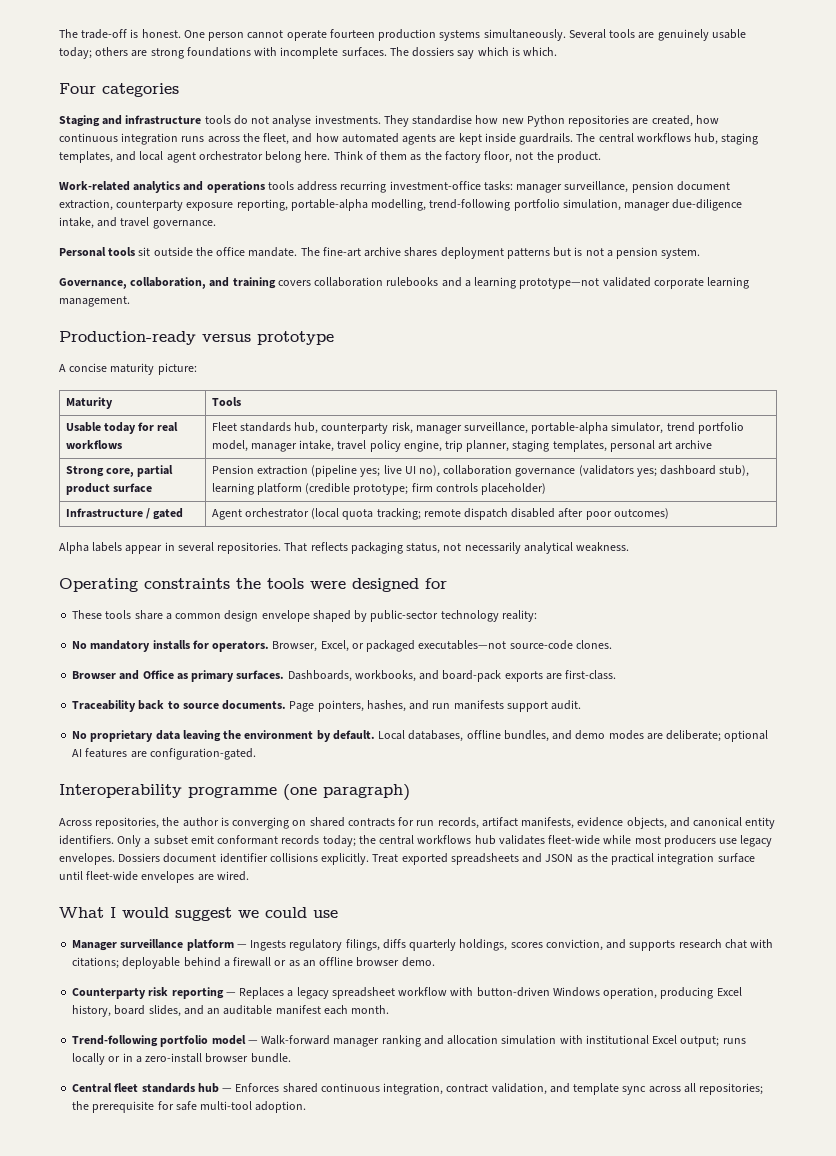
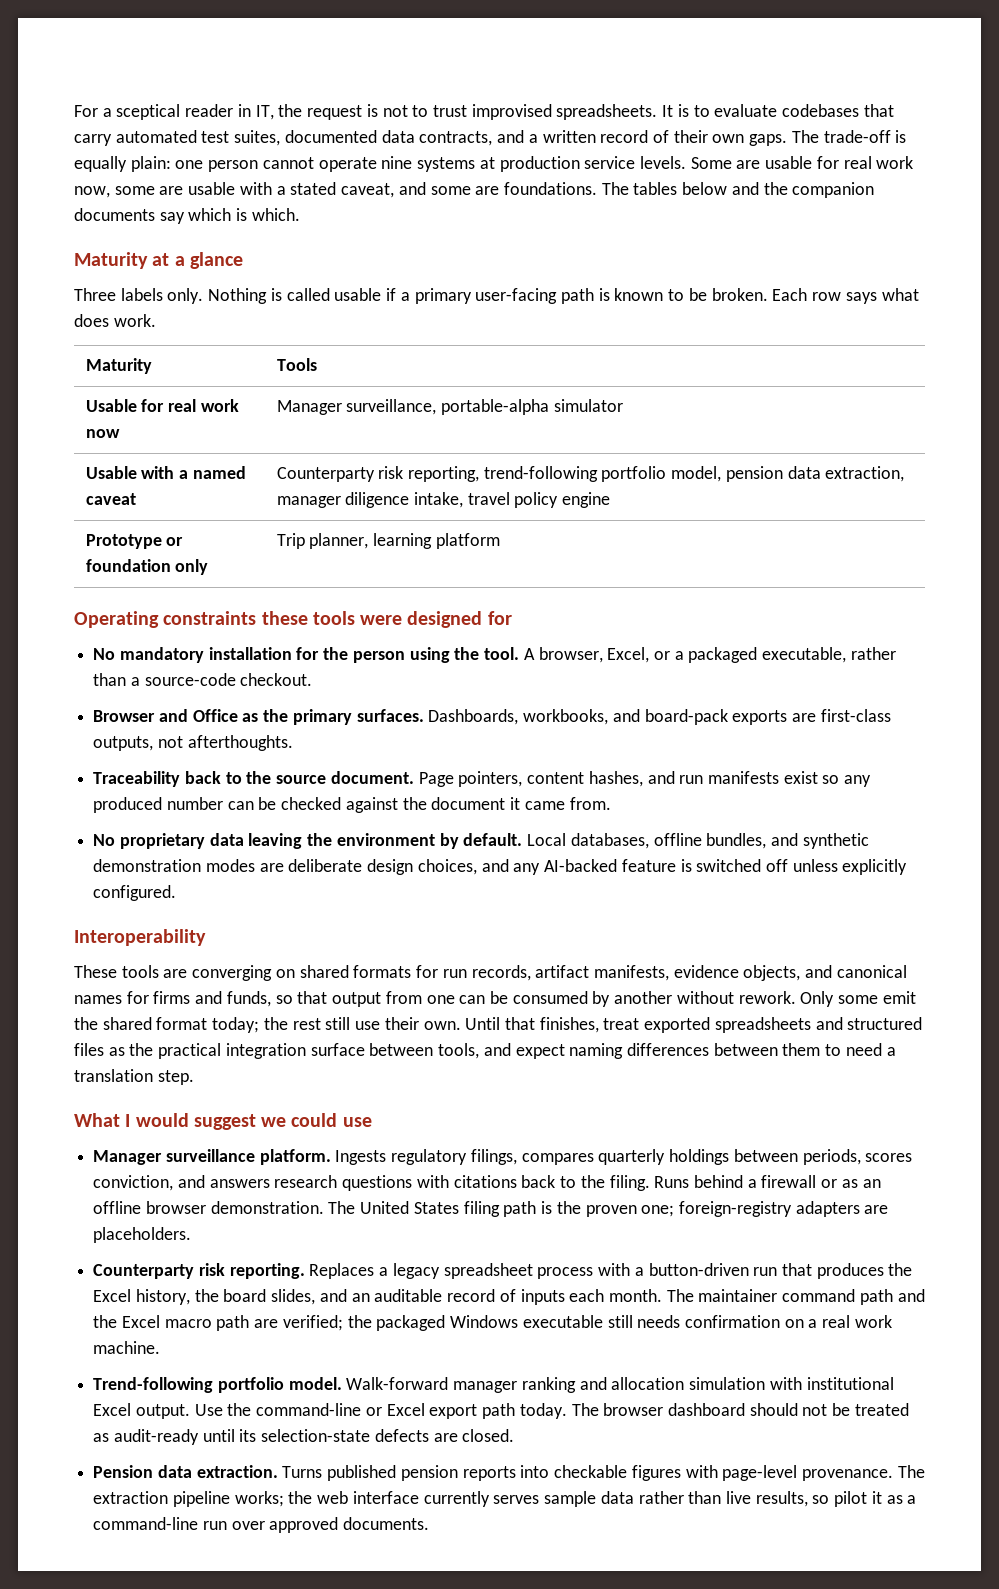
[59,29,746,41] [59,47,558,59] [59,83,179,97] [59,115,719,127] [59,133,759,145] [59,151,601,163] [59,181,730,193] [59,199,743,211] [59,217,216,229] [59,247,701,259] [59,277,750,289] [59,296,130,307] [59,331,334,345] [59,363,197,375] The trade-off is honest. One person cannot operate fourteen production systems simultaneously. Several tools are genuinely usable today; others are strong foundations with incomplete surfaces. The dossiers say which is which. // Four categories // Staging and infrastructure tools do not analyse investments. They standardise how new Python repositories are created, how continuous integration runs across the fleet, and how automated agents are kept inside guardrails. The central workflows hub, staging templates, and local agent orchestrator belong here. Think of them as the factory floor, not the product. // Work-related analytics and operations tools address recurring investment-office tasks: manager surveillance, pension document extraction, counterparty exposure reporting, portable-alpha modelling, trend-following portfolio simulation, manager due-diligence intake, and travel governance. // Personal tools sit outside the office mandate. The fine-art archive shares deployment patterns but is not a pension system. // Governance, collaboration, and training covers collaboration rulebooks and a learning prototype—not validated corporate learning management. // Production-ready versus prototype // A concise maturity picture: -> [74,104,894,120] [74,130,907,146] [74,156,914,172] [74,182,875,198] [74,208,300,224] [74,252,243,269] [74,288,919,304] [74,314,156,327] For a sceptical reader in IT, the request is not to trust improvised spreadsheets. It is to evaluate codebases that carry automated test suites, documented data contracts, and a written record of their own gaps. The trade-off is equally plain: one person cannot operate nine systems at production service levels. Some are usable for real work now, some are usable with a stated caveat, and some are foundations. The tables below and the companion documents say which is which. // Maturity at a glance // Three labels only. Nothing is called usable if a primary user-facing path is known to be broken. Each row says what does work.
[103,422,179,434] [65,440,122,449] [211,422,744,434] [211,440,713,452] [65,465,174,477] [65,483,152,495] [211,465,750,477] [211,483,547,495] [65,508,184,520] [211,508,669,520] [59,542,630,554] today for real workflows | Fleet standards hub, counterparty risk, manager surveillance, portable-alpha simulator, trend portfolio model, manager intake, travel policy engine, trip planner, staging templates, personal art archive // Strong core, partial product surface | Pension extraction (pipeline yes; live UI no), collaboration governance (validators yes; dashboard stub), learning platform (credible prototype; firm controls placeholder) // Infrastructure / gated | Agent orchestrator (local quota tracking; remote dispatch disabled after poor outcomes) // Alpha labels appear in several repositories. That reflects packaging status, not necessarily analytical weakness. -> [141,399,239,412] [85,429,120,438] [276,399,623,415] [85,466,246,479] [85,493,136,505] [276,466,905,482] [276,492,611,508] [85,534,184,549] [85,559,209,575] [276,533,500,549] for real work now | Manager surveillance, portable-alpha simulator // Usable with a named caveat | Counterparty risk reporting, trend-following portfolio model, pension data extraction, manager diligence intake, travel policy engine // Prototype or foundation only | Trip planner, learning platform
[236,578,261,589] the -> [261,611,308,625] these
[72,610,537,622] [72,640,612,652] These tools share a common design envelope shaped by public-sector technology reality: // No mandatory installs for operators. Browser, Excel, or packaged executables—not source-code clones. -> [93,647,896,663] [93,673,313,686] No mandatory installation for the person using the tool. A browser, Excel, or a packaged executable, rather than a source-code checkout.
(188, 676) none -> [263,709,289,722] the
[565,670,617,680] first-class. -> [820,709,891,722] [93,735,293,751] first-class outputs, not afterthoughts.
[182,700,287,710] source documents. -> [246,771,414,784] the source document.
(364, 706) none -> [527,772,585,784] content
[506,700,582,712] support audit. -> [783,771,872,787] [93,797,611,813] exist so any produced number can be checked against the document it came from.
[575,730,769,742] [72,748,256,760] [59,784,410,801] [59,817,229,829] demo modes are deliberate; optional AI features are configuration-gated. // Interoperability programme (one paragraph) // Across repositories, the author is -> [802,833,869,849] [93,859,908,875] [93,885,177,901] [74,929,206,946] [74,965,188,978] synthetic demonstration modes are deliberate design choices, and any AI-backed feature is switched off unless explicitly configured. // Interoperability // These tools are
[347,818,395,827] contracts -> [353,965,412,978] formats
[745,817,776,829] [59,835,773,847] [59,853,399,865] entity identifiers. Only a subset emit conformant records today; the central workflows hub validates fleet-wide while most producers use legacy envelopes. Dossiers document identifier collisions explicitly. Treat -> [74,991,916,1007] [74,1017,640,1033] names for firms and funds, so that output from one can be consumed by another without rework. Only some emit the shared format today; the rest still use their own. Until that finishes, treat
[545,854,574,862] JSON -> [847,1017,923,1030] [74,1043,104,1056] structured files
[59,871,249,883] until fleet-wide envelopes are wired. -> [369,1043,896,1059] [74,1069,194,1085] between tools, and expect naming differences between them to need a translation step.
[186,939,247,951] platform — -> [259,1149,331,1165] platform.
[382,939,774,951] [72,957,181,969] diffs quarterly holdings, scores conviction, and supports research chat with citations; deployable -> [521,1149,913,1165] [93,1175,690,1191] compares quarterly holdings between periods, scores conviction, and answers research questions with citations back to the filing. Runs
[401,957,435,967] [72,987,236,999] demo. // Counterparty risk reporting — -> [210,1201,889,1217] [93,1227,192,1243] [93,1263,305,1279] demonstration. The United States filing path is the proven one; foreign-registry adapters are placeholders. // Counterparty risk reporting.
[398,987,714,999] workflow with button-driven Windows operation, producing -> [537,1263,913,1279] process with a button-driven run that produces the
(112, 1011) none -> [194,1289,219,1302] the
[275,1005,321,1015] manifest -> [447,1289,565,1305] record of inputs
(390, 1009) none -> [666,1289,925,1305] [93,1315,892,1331] [93,1341,161,1354] The maintainer command path and the Excel macro path are verified; the packaged Windows executable still needs confirmation on a real work machine.
[211,1035,258,1045] model — -> [288,1377,342,1390] model.
[680,1036,746,1047] [72,1053,291,1065] [72,1083,764,1095] [72,1101,307,1113] output; runs locally or in a zero-install browser bundle. // Central fleet standards hub — Enforces shared continuous integration, contract validation, and template sync across all repositories; the prerequisite for safe multi-tool adoption. -> [135,1403,909,1419] [93,1429,515,1445] [93,1465,925,1481] [93,1491,917,1507] [93,1517,430,1533] output. Use the command-line or Excel export path today. The browser dashboard should not be treated as audit-ready until its selection-state defects are closed. // Pension data extraction. Turns published pension reports into checkable figures with page-level provenance. The extraction pipeline works; the web interface currently serves sample data rather than live results, so pilot it as a command-line run over approved documents.

